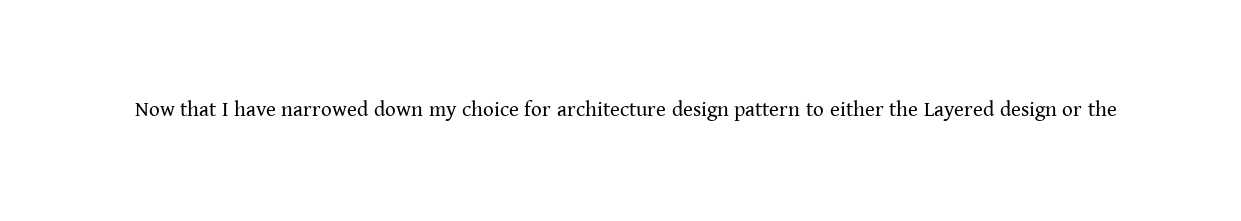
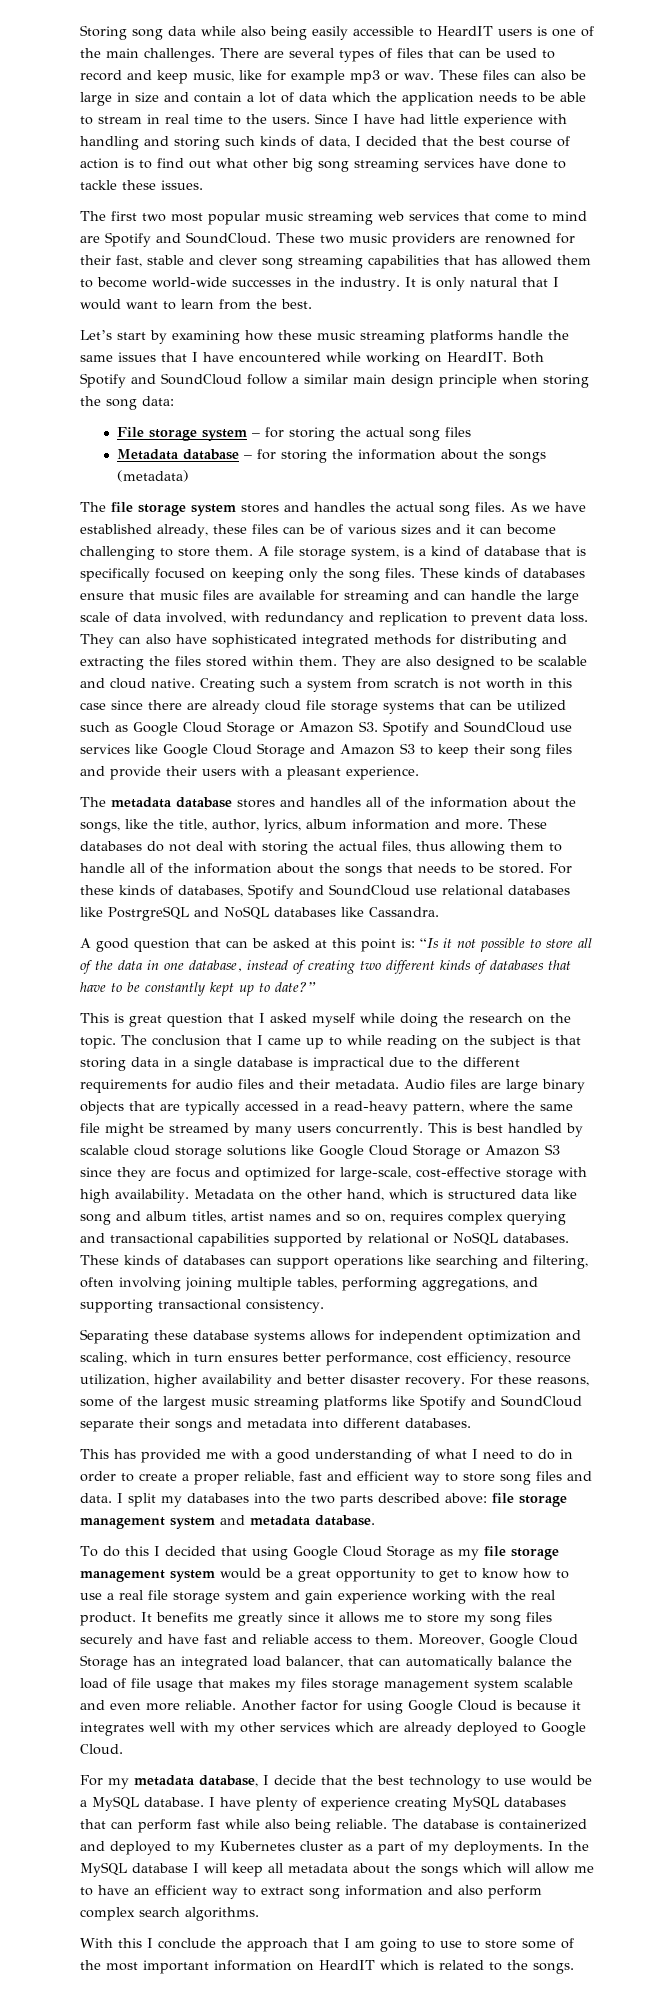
[134,100,1117,121] Now that I have narrowed down my choice for architecture design pattern to either the Layered design or the -> [79,25,594,40] [79,48,555,62] [79,70,586,84] [79,92,586,106] [79,113,567,128] [79,136,570,150] [79,158,566,172] [79,180,203,190] [79,211,587,225] [79,232,575,247] [79,255,591,269] [79,277,559,291] [79,299,312,310] [79,330,569,344] [79,352,544,366] [79,373,589,388] [79,396,174,410] [116,427,471,441] [116,449,546,463] [116,470,189,482] [79,502,586,516] [79,524,556,538] [79,546,586,560] [79,568,585,582] [79,590,579,604] [79,612,588,626] [79,634,567,648] [79,656,587,670] [79,678,572,692] [79,700,566,714] [79,721,572,736] [79,743,572,758] [79,766,419,780] [79,797,576,808] [79,819,547,833] [79,841,562,855] [79,863,572,877] [79,884,570,899] [79,906,439,921] [79,938,592,952] [79,960,571,974] [79,982,316,996] [79,1013,571,1027] [79,1035,581,1049] [79,1057,520,1071] [79,1079,585,1093] [79,1101,573,1115] [79,1123,583,1137] [79,1144,560,1159] [79,1167,587,1181] [79,1189,577,1203] [79,1211,566,1225] [79,1232,569,1247] [79,1255,588,1269] [79,1277,538,1291] [79,1299,324,1313] [79,1329,581,1344] [79,1352,571,1366] [79,1374,589,1388] [79,1395,582,1410] [79,1418,471,1432] [79,1449,573,1463] [79,1471,592,1485] [79,1493,567,1507] [79,1515,375,1529] [79,1545,559,1560] [79,1568,569,1582] [79,1590,555,1604] [79,1612,552,1626] [79,1634,578,1648] [79,1655,572,1670] [79,1678,573,1692] [79,1700,581,1714] [79,1722,586,1736] [79,1744,123,1755] [79,1775,592,1789] [79,1796,566,1811] [79,1819,587,1833] [79,1841,589,1855] [79,1862,594,1877] [79,1885,542,1899] [79,1907,259,1921] [79,1938,574,1952] [79,1960,574,1974] Storing song data while also being easily accessible to HeardIT users is one of the main challenges. There are several types of files that can be used to record and keep music, like for example mp3 or wav. These files can also be large in size and contain a lot of data which the application needs to be able to stream in real time to the users. Since I have had little experience with handling and storing such kinds of data, I decided that the best course of action is to find out what other big song streaming services have done to tackle these issues. // The first two most popular music streaming web services that come to mind are Spotify and SoundCloud. These two music providers are renowned for their fast, stable and clever song streaming capabilities that has allowed them to become world-wide successes in the industry. It is only natural that I would want to learn from the best. // Let’s start by examining how these music streaming platforms handle the same issues that I have encountered while working on HeardIT. Both Spotify and SoundCloud follow a similar main design principle when storing the song data: // File storage system – for storing the actual song files // Metadata database – for storing the information about the songs (metadata) // The file storage system stores and handles the actual song files. As we have established already, these files can be of various sizes and it can become challenging to store them. A file storage system, is a kind of database that is specifically focused on keeping only the song files. These kinds of databases ensure that music files are available for streaming and can handle the large scale of data involved, with redundancy and replication to prevent data loss. They can also have sophisticated integrated methods for distributing and extracting the files stored within them. They are also designed to be scalable and cloud native. Creating such a system from scratch is not worth in this case since there are already cloud file storage systems that can be utilized such as Google Cloud Storage or Amazon S3. Spotify and SoundCloud use services like Google Cloud Storage and Amazon S3 to keep their song files and provide their users with a pleasant experience. // The metadata database stores and handles all of the information about the songs, like the title, author, lyrics, album information and more. These databases do not deal with storing the actual files, thus allowing them to handle all of the information about the songs that needs to be stored. For these kinds of databases, Spotify and SoundCloud use relational databases like PostrgreSQL and NoSQL databases like Cassandra. // A good question that can be asked at this point is: “Is it not possible to store all of the data in one database, instead of creating two different kinds of databases that have to be constantly kept up to date?” // This is great question that I asked myself while doing the research on the topic. The conclusion that I came up to while reading on the subject is that storing data in a single database is impractical due to the different requirements for audio files and their metadata. Audio files are large binary objects that are typically accessed in a read-heavy pattern, where the same file might be streamed by many users concurrently. This is best handled by scalable cloud storage solutions like Google Cloud Storage or Amazon S3 since they are focus and optimized for large-scale, cost-effective storage with high availability. Metadata on the other hand, which is structured data like song and album titles, artist names and so on, requires complex querying and transactional capabilities supported by relational or NoSQL databases. These kinds of databases can support operations like searching and filtering, often involving joining multiple tables, performing aggregations, and supporting transactional consistency. // Separating these database systems allows for independent optimization and scaling, which in turn ensures better performance, cost efficiency, resource utilization, higher availability and better disaster recovery. For these reasons, some of the largest music streaming platforms like Spotify and SoundCloud separate their songs and metadata into different databases. // This has provided me with a good understanding of what I need to do in order to create a proper reliable, fast and efficient way to store song files and data. I split my databases into the two parts described above: file storage management system and metadata database. // To do this I decided that using Google Cloud Storage as my file storage management system would be a great opportunity to get to know how to use a real file storage system and gain experience working with the real product. It benefits me greatly since it allows me to store my song files securely and have fast and reliable access to them. Moreover, Google Cloud Storage has an integrated load balancer, that can automatically balance the load of file usage that makes my files storage management system scalable and even more reliable. Another factor for using Google Cloud is because it integrates well with my other services which are already deployed to Google Cloud. // For my metadata database, I decide that the best technology to use would be a MySQL database. I have plenty of experience creating MySQL databases that can perform fast while also being reliable. The database is containerized and deployed to my Kubernetes cluster as a part of my deployments. In the MySQL database I will keep all metadata about the songs which will allow me to have an efficient way to extract song information and also perform complex search algorithms. // With this I conclude the approach that I am going to use to store some of the most important information on HeardIT which is related to the songs.

